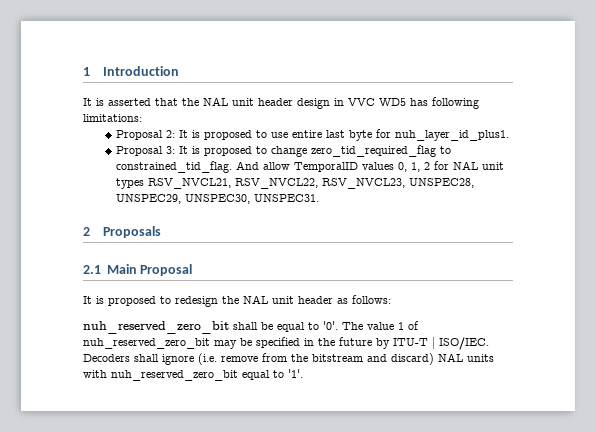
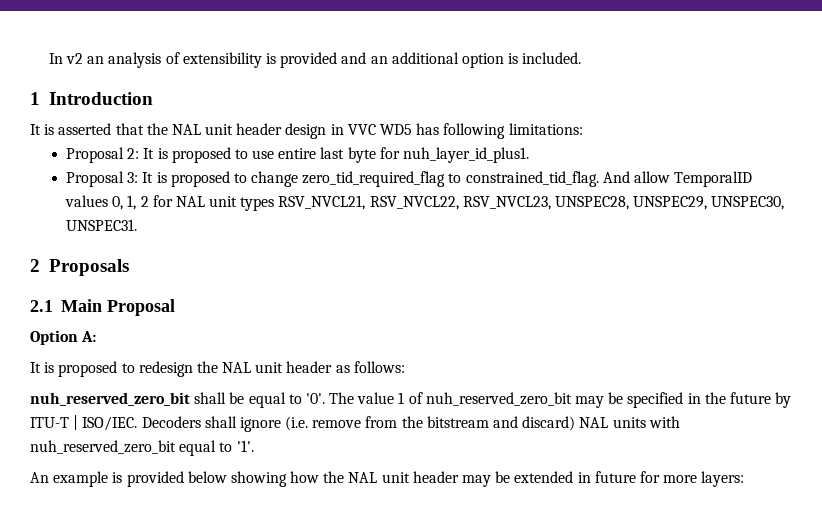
(83, 71) none -> [48,52,582,68] In v2 an analysis of extensibility is provided and an additional option is included. //
(193, 270) none -> [30,330,97,345] // Option A:
(303, 373) none -> [30,471,745,487] // An example is provided below showing how the NAL unit header may be extended in future for more layers:

